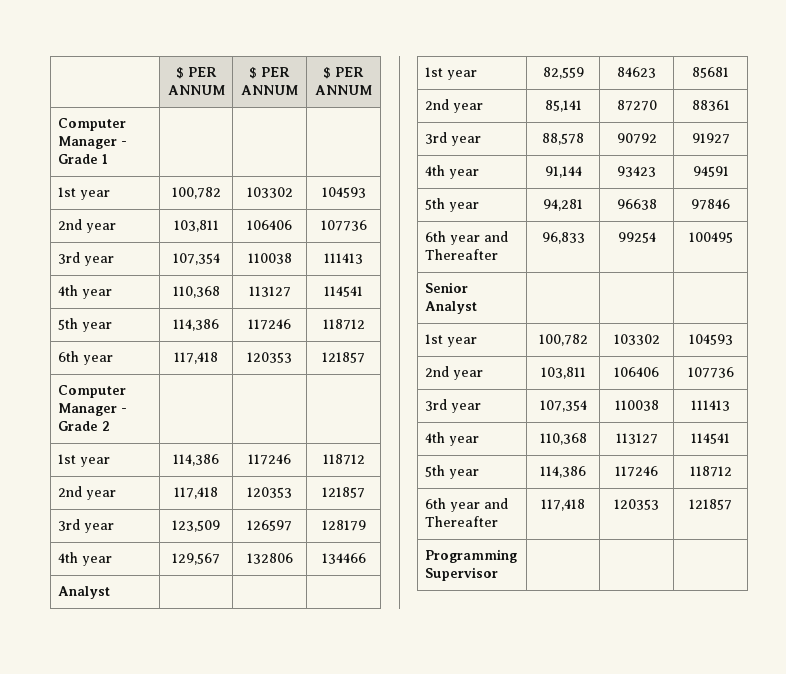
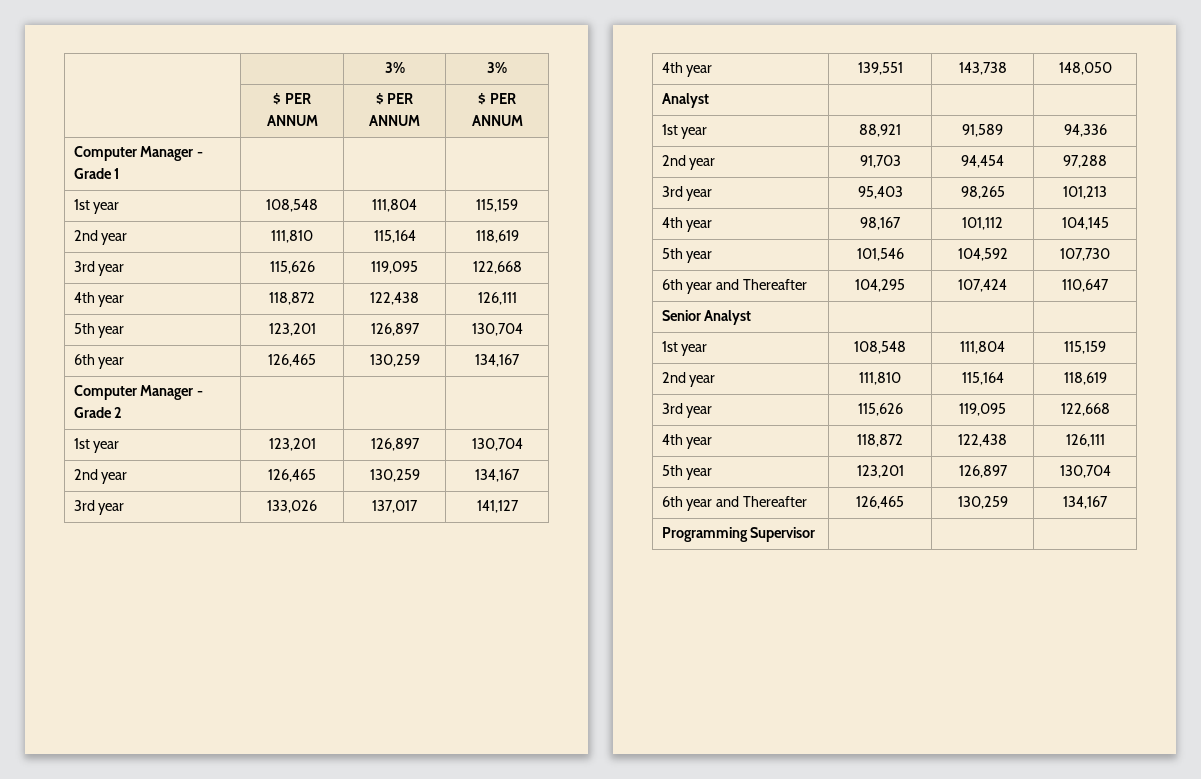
(175, 73) | -> [384,62,405,73] [486,62,507,73] | | 3% | 3% // |
[171,187,221,199] [246,187,293,198] [321,187,366,198] [57,219,116,233] [173,220,219,232] [247,220,292,230] [320,220,367,231] [57,252,114,266] [172,253,220,265] [247,253,292,264] [324,253,363,264] [57,285,112,299] [172,286,220,298] [248,286,291,297] [324,286,363,297] [57,318,112,332] [173,319,219,331] [248,319,291,330] [322,319,365,330] 100,782 | 103302 | 104593 // 2nd year | 103,811 | 106406 | 107736 // 3rd year | 107,354 | 110038 | 111413 // 4th year | 110,368 | 113127 | 114541 // 5th year | 114,386 | 117246 | 118712 -> [266,199,318,212] [371,199,417,212] [475,199,518,212] [73,230,128,245] [271,230,313,243] [373,230,416,243] [475,230,519,243] [73,261,125,276] [269,261,315,274] [370,261,418,274] [472,261,522,274] [73,292,125,307] [269,292,315,305] [369,292,419,305] [477,292,517,305] [73,323,125,338] [268,323,316,336] [370,323,420,336] [471,323,523,336] 108,548 | 111,804 | 115,159 // 2nd year | 111,810 | 115,164 | 118,619 // 3rd year | 115,626 | 119,095 | 122,668 // 4th year | 118,872 | 122,438 | 126,111 // 5th year | 123,201 | 126,897 | 130,704
[174,352,218,364] [247,352,292,363] [322,352,365,363] 117,418 | 120353 | 121857 -> [268,354,316,367] [369,354,420,367] [474,354,520,367] 126,465 | 130,259 | 134,167
[173,454,219,466] [248,454,291,465] [322,454,365,465] [57,486,116,500] [174,487,218,499] [247,487,292,498] [322,487,365,498] [57,519,114,533] [172,520,220,532] [247,520,292,531] [321,520,366,531] [57,552,112,566] [172,553,220,565] [246,553,293,564] [321,553,366,564] [57,586,110,599] [424,67,477,80] [542,67,584,79] [617,67,656,78] [692,67,729,78] [424,99,483,113] [544,100,582,112] [616,100,657,111] [691,100,730,111] [424,132,481,146] [542,133,584,145] [616,133,657,144] [691,133,730,144] [424,165,479,179] [544,166,582,178] [617,166,656,177] [692,166,729,177] [424,198,479,212] [543,199,583,211] [616,199,657,210] [691,199,730,210] [424,231,508,245] [424,249,498,260] [541,232,585,244] [617,232,656,243] [688,232,733,243] 114,386 | 117246 | 118712 // 2nd year | 117,418 | 120353 | 121857 // 3rd year | 123,509 | 126597 | 128179 // 4th year | 129,567 | 132806 | 134466 // Analyst | | | // 1st year | 82,559 | 84623 | 85681 // 2nd year | 85,141 | 87270 | 88361 // 3rd year | 88,578 | 90792 | 91927 // 4th year | 91,144 | 93423 | 94591 // 5th year | 94,281 | 96638 | 97846 // 6th year and Thereafter | 96,833 | 99254 | 100495 -> [268,438,316,451] [370,438,420,451] [471,438,523,451] [73,469,128,484] [268,469,316,482] [369,469,420,482] [474,469,520,482] [73,500,125,515] [267,500,317,513] [371,500,418,513] [476,500,519,513] [661,62,713,77] [857,62,903,75] [958,62,1007,75] [1058,62,1112,75] [661,93,709,108] [661,124,708,139] [859,124,901,137] [962,124,1003,137] [1063,124,1107,137] [661,155,716,170] [859,155,901,168] [961,155,1004,168] [1063,155,1107,168] [661,186,713,201] [857,186,903,199] [960,186,1005,199] [1063,186,1107,199] [661,217,713,232] [860,217,901,230] [962,217,1003,230] [1061,217,1109,230] [661,248,713,263] [856,248,904,261] [957,248,1008,261] [1060,248,1110,261] [661,279,808,294] [855,279,905,292] [958,279,1007,292] [1062,279,1109,292] 123,201 | 126,897 | 130,704 // 2nd year | 126,465 | 130,259 | 134,167 // 3rd year | 133,026 | 137,017 | 141,127 // 4th year | 139,551 | 143,738 | 148,050 // Analyst | | | // 1st year | 88,921 | 91,589 | 94,336 // 2nd year | 91,703 | 94,454 | 97,288 // 3rd year | 95,403 | 98,265 | 101,213 // 4th year | 98,167 | 101,112 | 104,145 // 5th year | 101,546 | 104,592 | 107,730 // 6th year and Thereafter | 104,295 | 107,424 | 110,647
[538,334,588,346] [613,334,660,345] [688,334,733,345] [424,366,483,380] [540,367,586,379] [614,367,659,377] [687,367,734,378] [424,399,481,413] [539,400,587,412] [614,400,659,411] [691,400,730,411] [424,432,479,446] [539,433,587,445] [615,433,658,444] [691,433,730,444] [424,465,479,479] [540,466,586,478] [615,466,658,477] [689,466,732,477] [424,498,508,512] [424,516,498,527] [541,499,585,511] [614,499,659,510] [689,499,732,510] 100,782 | 103302 | 104593 // 2nd year | 103,811 | 106406 | 107736 // 3rd year | 107,354 | 110038 | 111413 // 4th year | 110,368 | 113127 | 114541 // 5th year | 114,386 | 117246 | 118712 // 6th year and Thereafter | 117,418 | 120353 | 121857 -> [854,341,906,354] [960,341,1005,354] [1064,341,1106,354] [661,372,716,387] [859,372,901,385] [961,372,1004,385] [1063,372,1107,385] [661,403,713,418] [857,403,903,416] [959,403,1006,416] [1060,403,1110,416] [661,434,713,449] [857,434,903,447] [958,434,1007,447] [1065,434,1105,447] [661,465,713,480] [856,465,904,478] [958,465,1008,478] [1059,465,1111,478] [661,496,808,511] [856,496,904,509] [957,496,1008,509] [1063,496,1108,509] 108,548 | 111,804 | 115,159 // 2nd year | 111,810 | 115,164 | 118,619 // 3rd year | 115,626 | 119,095 | 122,668 // 4th year | 118,872 | 122,438 | 126,111 // 5th year | 123,201 | 126,897 | 130,704 // 6th year and Thereafter | 126,465 | 130,259 | 134,167

